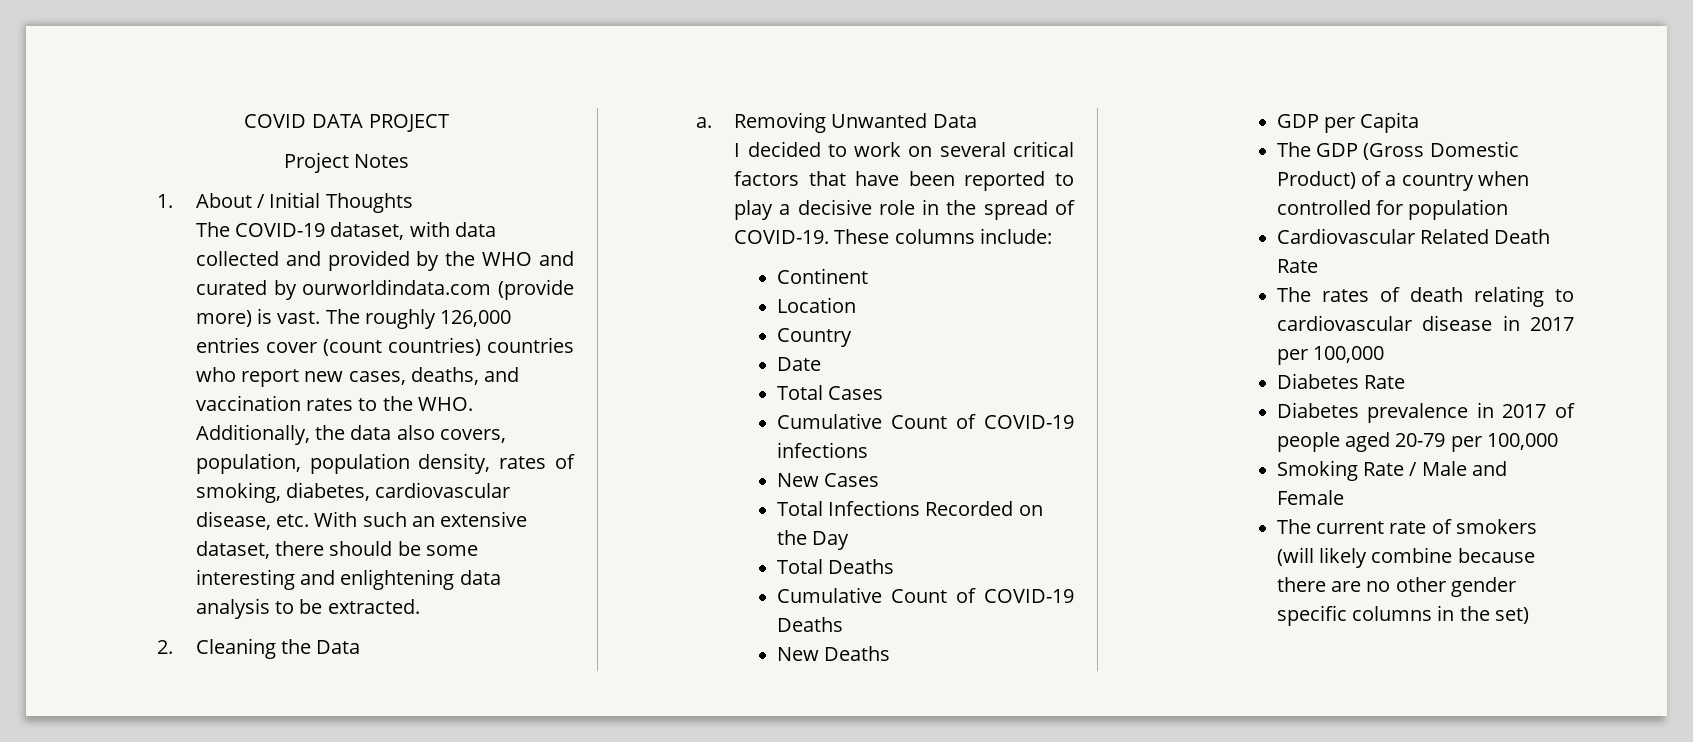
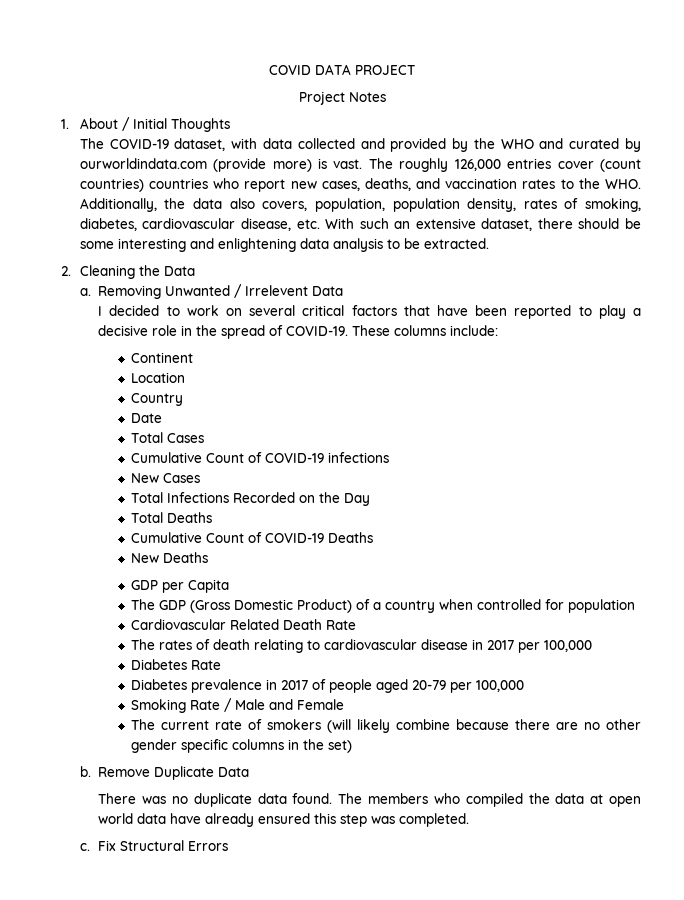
(928, 120) none -> [234,284,309,298] / Irrelevent
(1530, 615) none -> [79,766,250,780] [98,793,641,807] [98,813,470,827] [79,840,229,851] // b. Remove Duplicate Data // There was no duplicate data found. The members who compiled the data at open world data have already ensured this step was completed. // c. Fix Structural Errors

